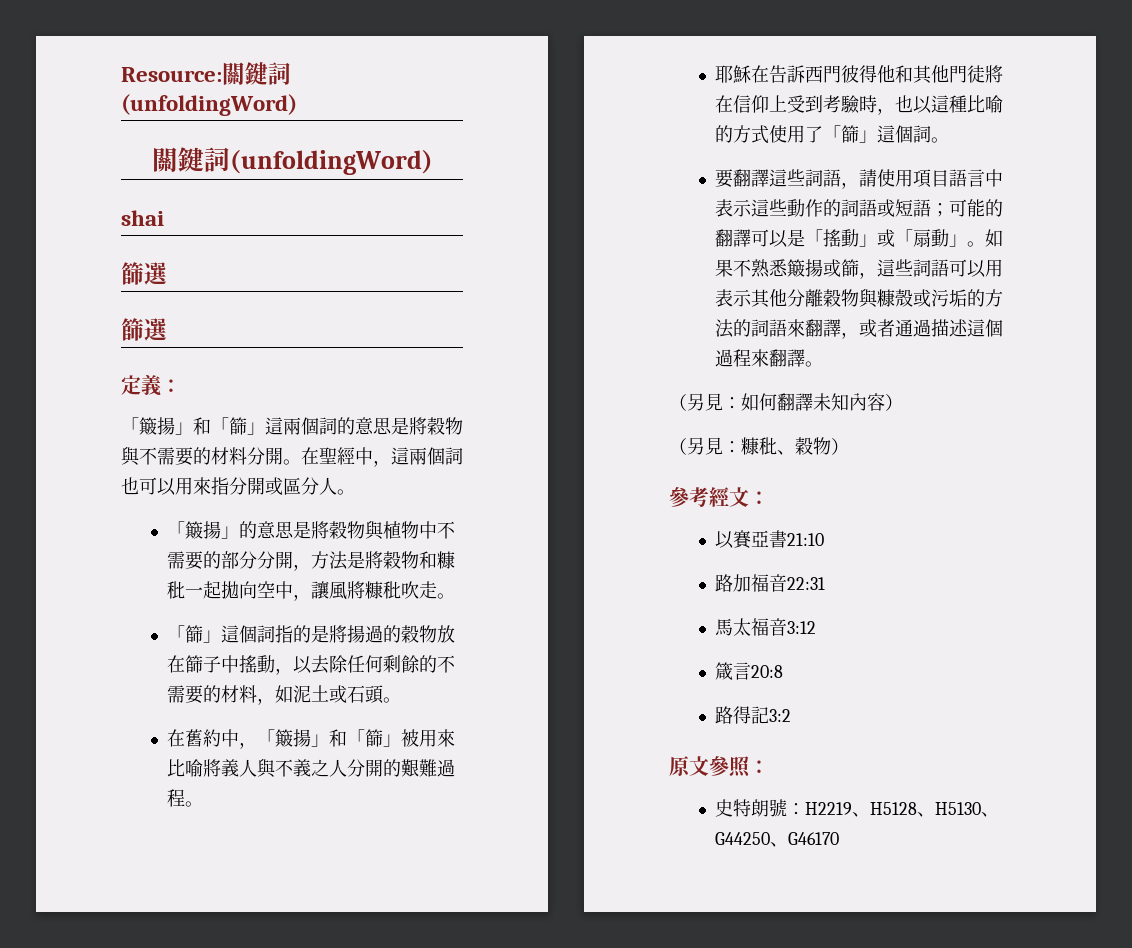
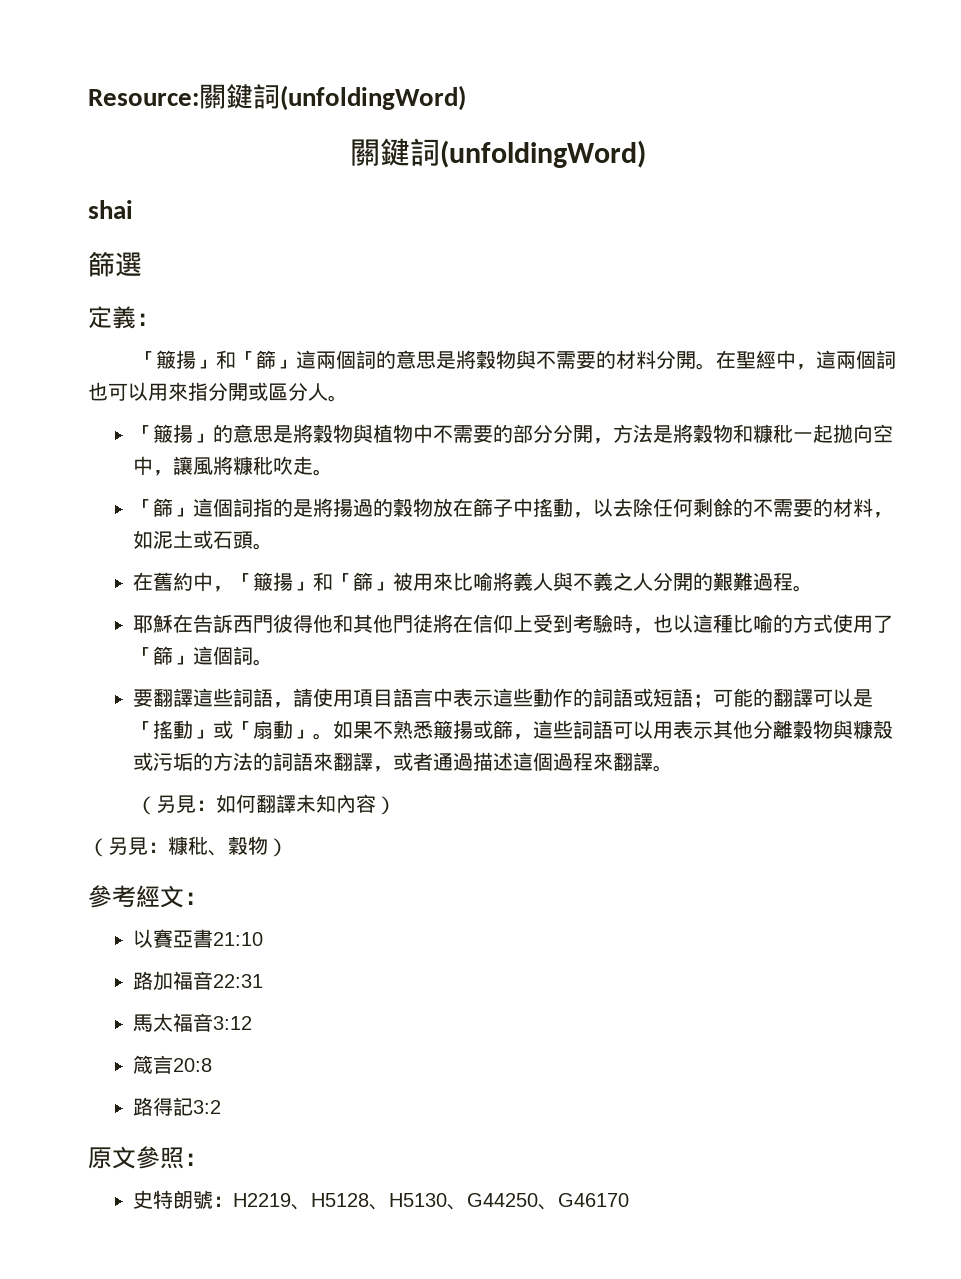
[121,318,169,341] // 篩選 -> (142, 264) none

